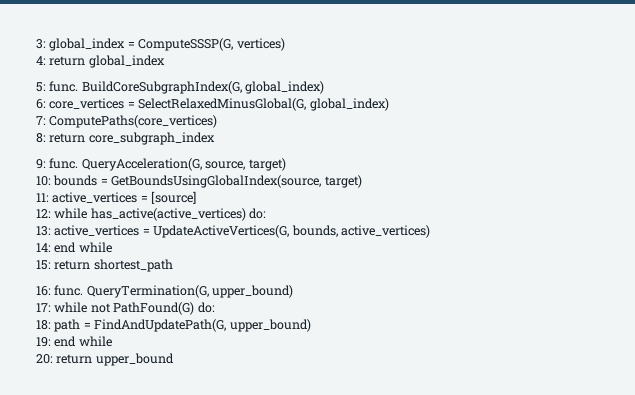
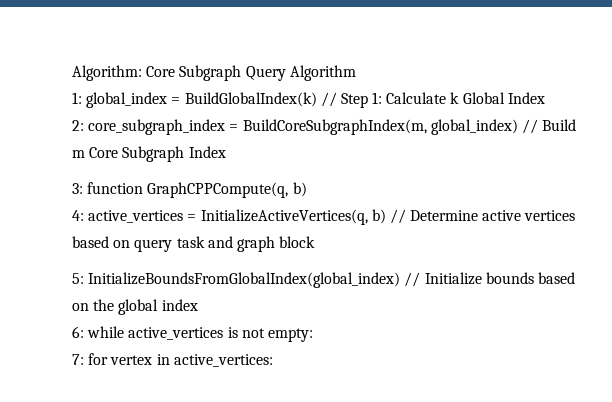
[36,38,285,51] [36,55,165,68] [36,81,325,94] [36,98,389,111] [36,115,218,128] [36,132,215,145] [36,158,286,171] [36,175,362,188] [36,191,197,204] [36,208,267,221] [36,225,430,238] [36,242,112,253] [36,259,173,272] [36,285,294,298] [36,302,215,315] [36,319,311,332] [36,336,112,347] [36,353,174,366] 3: global_index = ComputeSSSP(G, vertices) // 4: return global_index // 5: func. BuildCoreSubgraphIndex(G, global_index) // 6: core_vertices = SelectRelaxedMinusGlobal(G, global_index) // 7: ComputePaths(core_vertices) // 8: return core_subgraph_index // 9: func. QueryAcceleration(G, source, target) // 10: bounds = GetBoundsUsingGlobalIndex(source, target) // 11: active_vertices = [source] // 12: while has_active(active_vertices) do: // 13: active_vertices = UpdateActiveVertices(G, bounds, active_vertices) // 14: end while // 15: return shortest_path // 16: func. QueryTermination(G, upper_bound) // 17: while not PathFound(G) do: // 18: path = FindAndUpdatePath(G, upper_bound) // 19: end while // 20: return upper_bound -> [72,65,356,81] [72,92,545,108] [72,119,577,135] [72,146,226,162] [72,182,307,198] [72,209,576,225] [72,236,316,252] [72,272,575,288] [72,299,198,315] [72,326,313,342] [72,353,273,367] Algorithm: Core Subgraph Query Algorithm // 1: global_index = BuildGlobalIndex(k) // Step 1: Calculate k Global Index // 2: core_subgraph_index = BuildCoreSubgraphIndex(m, global_index) // Build m Core Subgraph Index // 3: function GraphCPPCompute(q, b) // 4: active_vertices = InitializeActiveVertices(q, b) // Determine active vertices based on query task and graph block // 5: InitializeBoundsFromGlobalIndex(global_index) // Initialize bounds based on the global index // 6: while active_vertices is not empty: // 7: for vertex in active_vertices:

